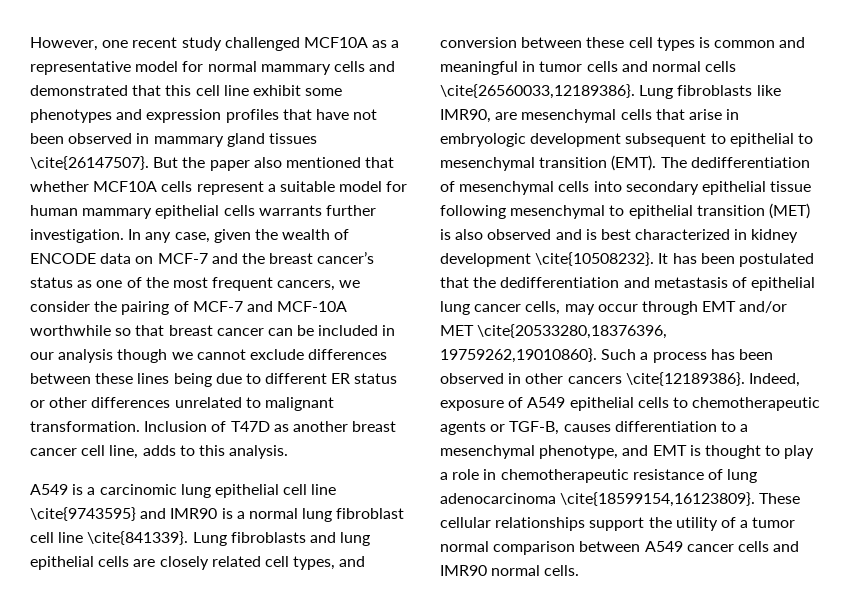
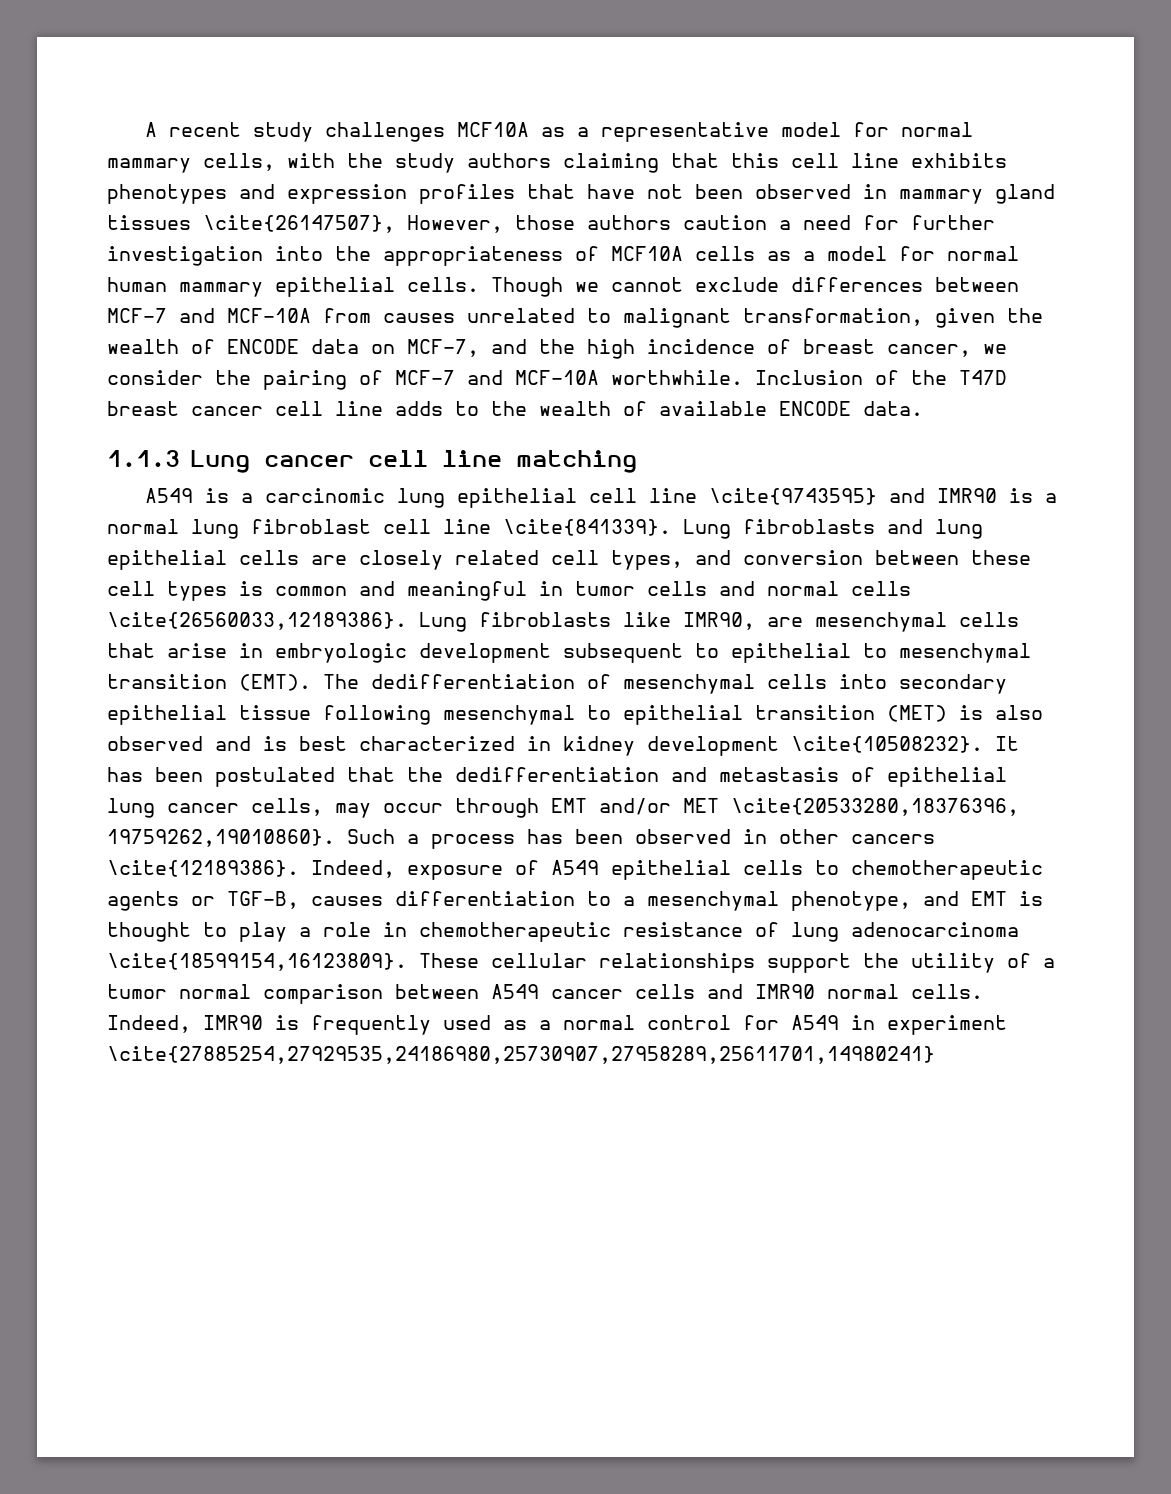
[30,37,129,51] However, one -> [145,122,158,137] A
[224,37,300,51] challenged -> [325,122,446,142] challenges
[333,61,396,72] [30,85,128,96] cells and demonstrated -> [203,153,659,173] cells, with the study authors claiming
[252,85,343,96] exhibit some -> [911,153,1007,168] exhibits
[30,156,395,171] [30,181,408,195] \cite{26147507}. But the paper also mentioned that whether MCF10A cells represent a suitable model for -> [203,215,995,233] [107,246,1019,266] \cite{26147507}, However, those authors caution a need for further investigation into the appropriateness of MCF10A cells as a model for normal
[223,205,376,216] [30,229,210,243] cells warrants further investigation. In any case, -> [407,277,1019,297] [107,308,923,328] cells. Though we cannot exclude differences between MCF-7 and MCF-10A from causes unrelated to malignant transformation,
[157,253,208,264] MCF-7 -> [407,339,479,357] MCF-7,
[269,251,375,264] [30,277,336,291] breast cancer’s status as one of the most frequent cancers, -> [587,339,971,359] high incidence of breast cancer,
[30,325,396,336] [30,349,388,363] [30,373,398,387] [30,397,334,411] [30,421,348,432] worthwhile so that breast cancer can be included in our analysis though we cannot exclude differences between these lines being due to different ER status or other differences unrelated to malignant transformation. Inclusion of T47D as another -> [611,370,1007,385] worthwhile. Inclusion of the T47D
[109,445,139,459] line, -> [335,401,383,416] line
[198,445,289,459] this analysis. -> [491,401,923,416] [107,450,637,473] the wealth of available ENCODE data. // 1.1.3 Lung cancer cell line matching
(580, 570) none -> [107,1015,1007,1035] [107,1046,935,1064] Indeed, IMR90 is frequently used as a normal control for A549 in experiment \cite{27885254,27929535,24186980,25730907,27958289,25611701,14980241}

